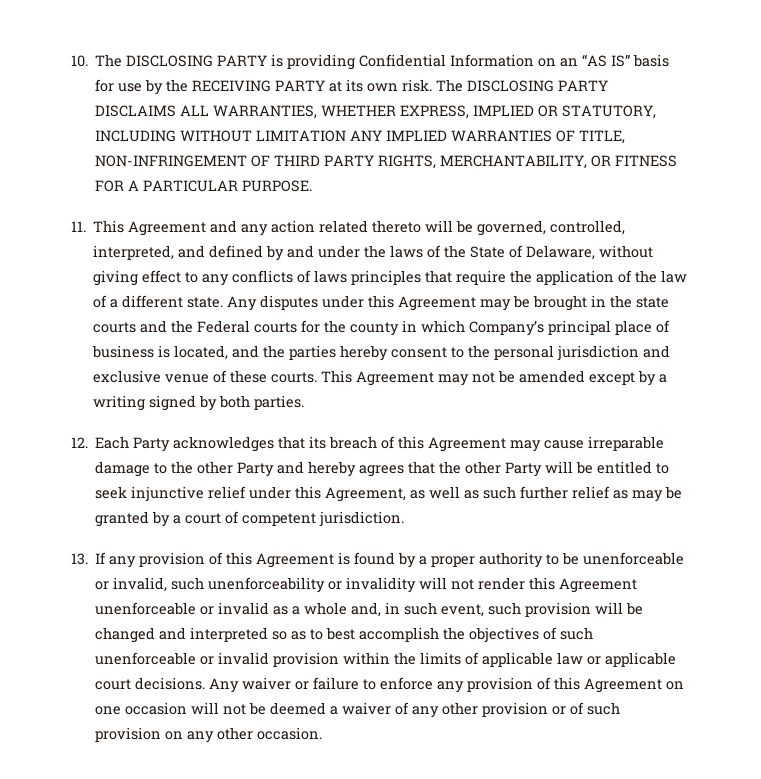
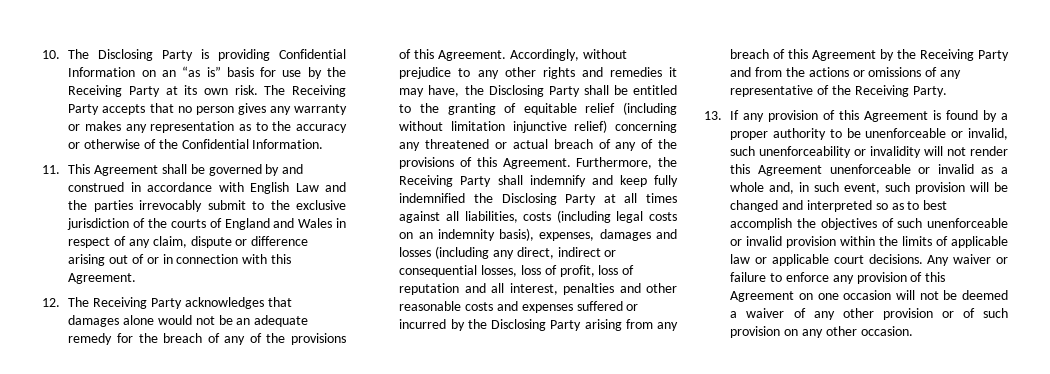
[126,55,268,67] DISCLOSING PARTY -> [98,49,194,61] Disclosing Party
[582,54,631,67] “AS IS” -> [182,66,221,77] “as is”
[192,80,326,92] RECEIVING PARTY -> [68,85,161,97] Receiving Party
[467,80,609,92] [95,105,657,119] [95,130,626,144] [95,155,678,169] [95,180,313,192] [71,220,626,236] [93,245,654,261] [93,270,688,286] [93,295,670,311] [93,320,671,336] [92,345,671,361] [93,370,668,386] [93,395,305,411] DISCLOSING PARTY DISCLAIMS ALL WARRANTIES, WHETHER EXPRESS, IMPLIED OR STATUTORY, INCLUDING WITHOUT LIMITATION ANY IMPLIED WARRANTIES OF TITLE, NON-INFRINGEMENT OF THIRD PARTY RIGHTS, MERCHANTABILITY, OR FITNESS FOR A PARTICULAR PURPOSE. // 11. This Agreement and any action related thereto will be governed, controlled, interpreted, and defined by and under the laws of the State of Delaware, without giving effect to any conflicts of laws principles that require the application of the law of a different state. Any disputes under this Agreement may be brought in the state courts and the Federal courts for the county in which Company’s principal place of business is located, and the parties hereby consent to the personal jurisdiction and exclusive venue of these courts. This Agreement may not be amended except by a writing signed by both parties. -> [291,85,346,97] [68,103,347,115] [68,121,347,133] [68,139,324,149] [42,164,304,176] [68,182,347,194] [68,200,347,212] [67,218,346,230] [68,236,309,248] [68,254,291,266] [68,273,137,284] Receiving Party accepts that no person gives any warranty or makes any representation as to the accuracy or otherwise of the Confidential Information. // 11. This Agreement shall be governed by and construed in accordance with English Law and the parties irrevocably submit to the exclusive jurisdiction of the courts of England and Wales in respect of any claim, dispute or difference arising out of or in connection with this Agreement.
[95,436,130,449] Each -> [68,297,148,309] The Receiving
[309,436,665,452] [95,461,670,477] [95,486,683,502] [95,511,405,527] its breach of this Agreement may cause irreparable damage to the other Party and hereby agrees that the other Party will be entitled to seek injunctive relief under this Agreement, as well as such further relief as may be granted by a court of competent jurisdiction. -> [68,315,309,327] [68,333,346,345] [399,49,627,61] [399,67,677,79] [399,85,677,97] [399,102,677,115] [399,120,677,133] [399,139,677,151] [399,157,677,169] [399,175,678,187] [399,193,677,205] [399,210,677,223] [399,228,677,241] [399,246,617,259] [399,265,635,277] [399,283,677,295] [399,301,639,313] [399,319,678,331] [730,49,1009,61] [730,67,961,79] [730,85,947,97] damages alone would not be an adequate remedy for the breach of any of the provisions of this Agreement. Accordingly, without prejudice to any other rights and remedies it may have, the Disclosing Party shall be entitled to the granting of equitable relief (including without limitation injunctive relief) concerning any threatened or actual breach of any of the provisions of this Agreement. Furthermore, the Receiving Party shall indemnify and keep fully indemnified the Disclosing Party at all times against all liabilities, costs (including legal costs on an indemnity basis), expenses, damages and losses (including any direct, indirect or consequential losses, loss of profit, loss of reputation and all interest, penalties and other reasonable costs and expenses suffered or incurred by the Disclosing Party arising from any breach of this Agreement by the Receiving Party and from the actions or omissions of any representative of the Receiving Party.

